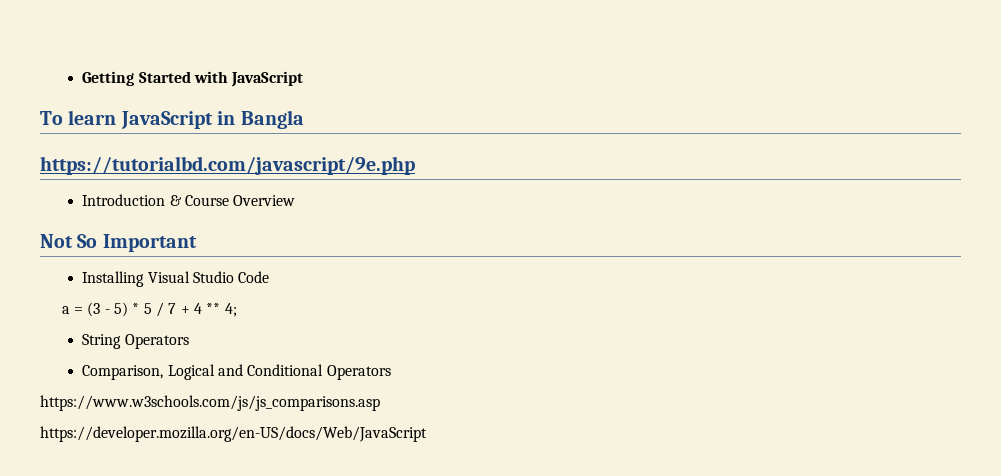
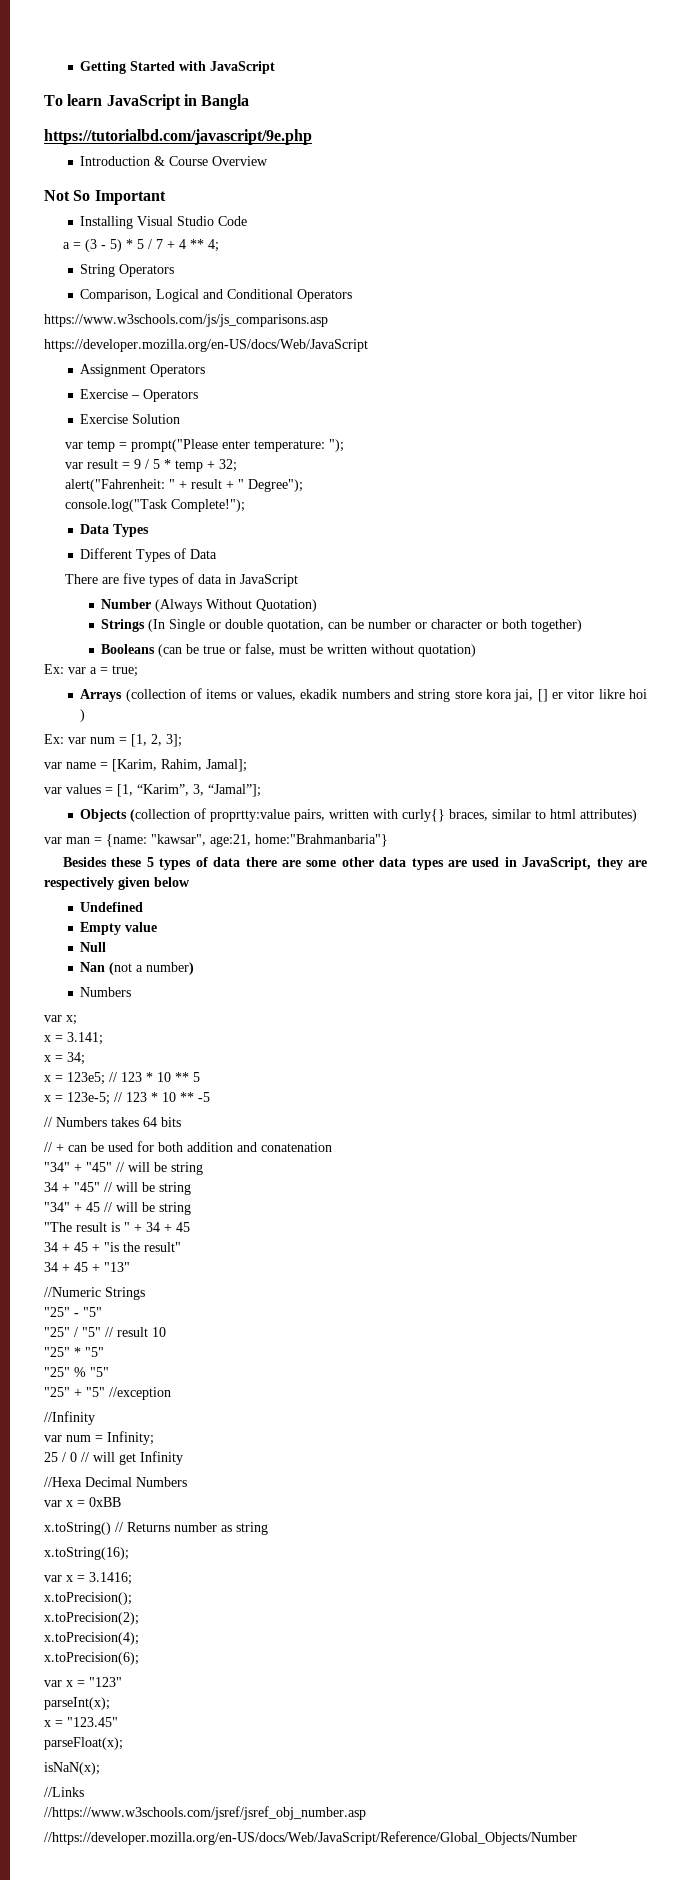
(427, 434) none -> [80,364,206,377] [80,389,199,402] [80,414,181,424] [64,439,344,452] [64,459,237,472] [64,479,303,492] [64,499,245,512] [80,524,150,537] [80,548,218,562] [64,573,298,587] [101,599,318,612] [101,619,583,632] [101,643,477,657] [44,664,138,677] [80,688,647,702] [80,709,86,722] [44,734,182,747] [44,759,247,772] [44,784,261,797] [80,808,638,822] [44,834,388,847] [63,857,647,870] [44,877,190,890] [80,902,144,912] [80,922,158,935] [80,942,107,952] [80,962,195,975] [80,987,132,997] [44,1015,77,1025] [44,1032,103,1045] [44,1052,85,1065] [44,1072,200,1085] [44,1092,210,1105] [44,1117,181,1127] [44,1141,332,1152] [44,1162,203,1175] [44,1182,191,1195] [44,1202,191,1215] [44,1222,190,1232] [44,1242,181,1252] [44,1262,130,1272] [44,1287,145,1300] [44,1307,102,1317] [44,1327,166,1337] [44,1347,104,1357] [44,1367,109,1377] [44,1387,171,1400] [44,1411,95,1425] [44,1431,154,1445] [44,1451,183,1465] [44,1477,187,1487] [44,1497,121,1507] [44,1522,268,1535] [44,1547,129,1560] [44,1572,132,1585] [44,1592,132,1605] [44,1612,139,1625] [44,1632,139,1645] [44,1652,139,1665] [44,1677,122,1687] [44,1697,110,1710] [44,1717,118,1727] [44,1737,123,1750] [44,1762,100,1775] [44,1787,84,1797] [44,1806,366,1820] [44,1831,577,1845] // Assignment Operators // Exercise – Operators // Exercise Solution // var temp = prompt("Please enter temperature: "); // var result = 9 / 5 * temp + 32; // alert("Fahrenheit: " + result + " Degree"); // console.log("Task Complete!"); // Data Types // Different Types of Data // There are five types of data in JavaScript // Number (Always Without Quotation) // Strings (In Single or double quotation, can be number or character or both together) // Booleans (can be true or false, must be written without quotation) // Ex: var a = true; // Arrays (collection of items or values, ekadik numbers and string store kora jai, [] er vitor likre hoi ) // Ex: var num = [1, 2, 3]; // var name = [Karim, Rahim, Jamal]; // var values = [1, “Karim”, 3, “Jamal”]; // Objects (collection of proprtty:value pairs, written with curly{} braces, similar to html attributes) // var man = {name: "kawsar", age:21, home:"Brahmanbaria"} // Besides these 5 types of data there are some other data types are used in JavaScript, they are respectively given below // Undefined // Empty value // Null // Nan (not a number) // Numbers // var x; // x = 3.141; // x = 34; // x = 123e5; // 123 * 10 ** 5 // x = 123e-5; // 123 * 10 ** -5 // // Numbers takes 64 bits // // + can be used for both addition and conatenation // "34" + "45" // will be string // 34 + "45" // will be string // "34" + 45 // will be string // "The result is " + 34 + 45 // 34 + 45 + "is the result" // 34 + 45 + "13" // //Numeric Strings // "25" - "5" // "25" / "5" // result 10 // "25" * "5" // "25" % "5" // "25" + "5" //exception // //Infinity // var num = Infinity; // 25 / 0 // will get Infinity // //Hexa Decimal Numbers // var x = 0xBB // x.toString() // Returns number as string // x.toString(16); // var x = 3.1416; // x.toPrecision(); // x.toPrecision(2); // x.toPrecision(4); // x.toPrecision(6); // var x = "123" // parseInt(x); // x = "123.45" // parseFloat(x); // isNaN(x); // //Links // //https://www.w3schools.com/jsref/jsref_obj_number.asp // //https://developer.mozilla.org/en-US/docs/Web/JavaScript/Reference/Global_Objects/Number

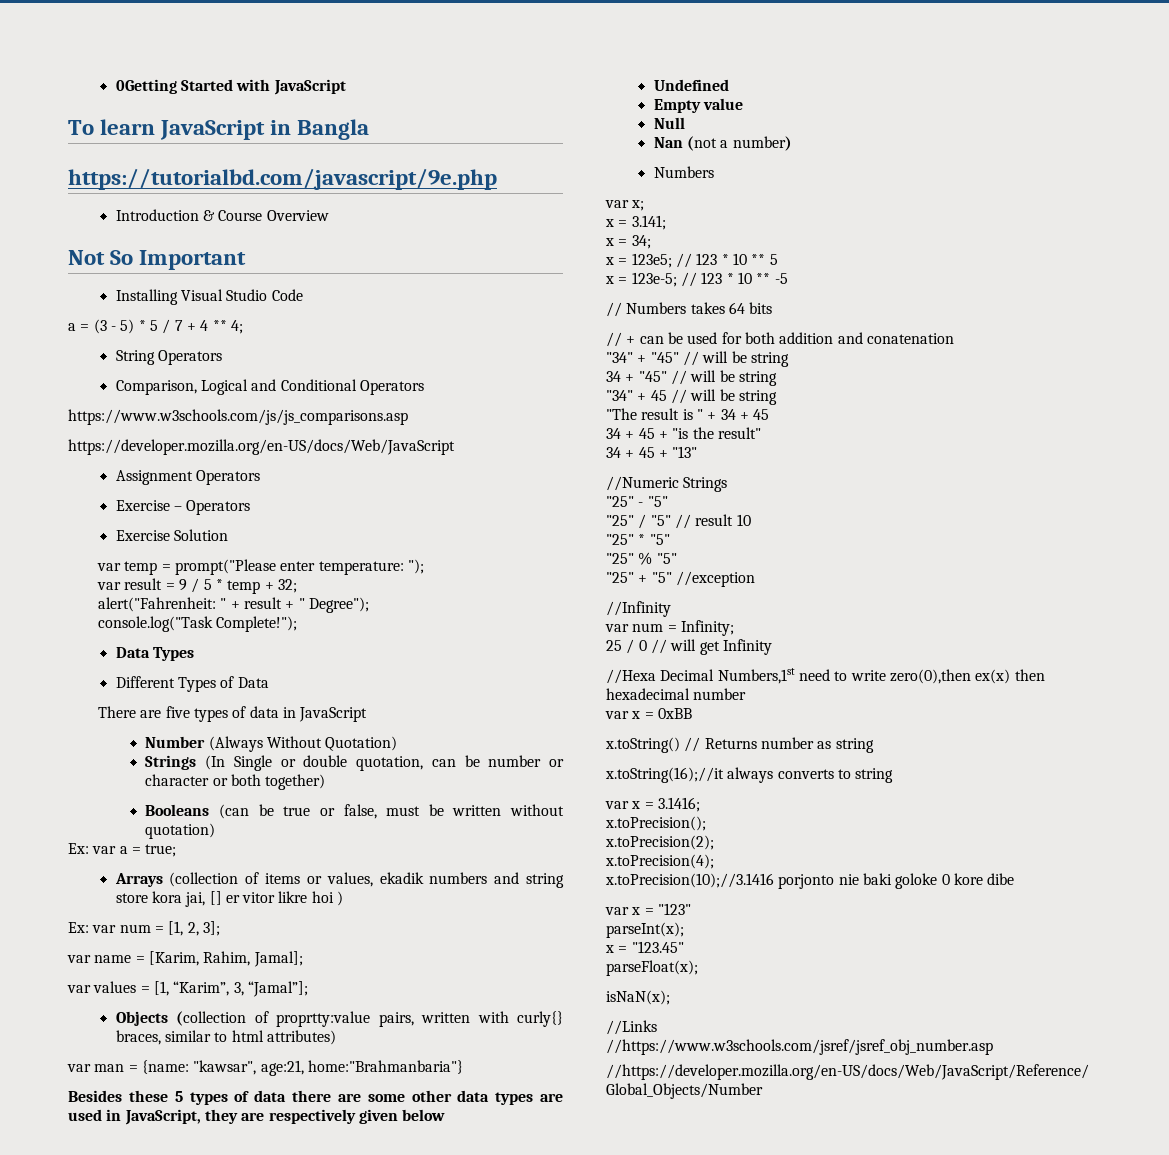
[80,61,127,74] Getting -> [115,79,177,94] 0Getting
[136,1477,187,1487] Numbers -> [717,668,1045,684] [606,688,747,700] Numbers,1st need to write zero(0),then ex(x) then hexadecimal number
[44,1547,129,1560] x.toString(16); -> [605,767,894,783] x.toString(16);//it always converts to string
[44,1652,139,1665] x.toPrecision(6); -> [605,873,1015,889] x.toPrecision(10);//3.1416 porjonto nie baki goloke 0 kore dibe

